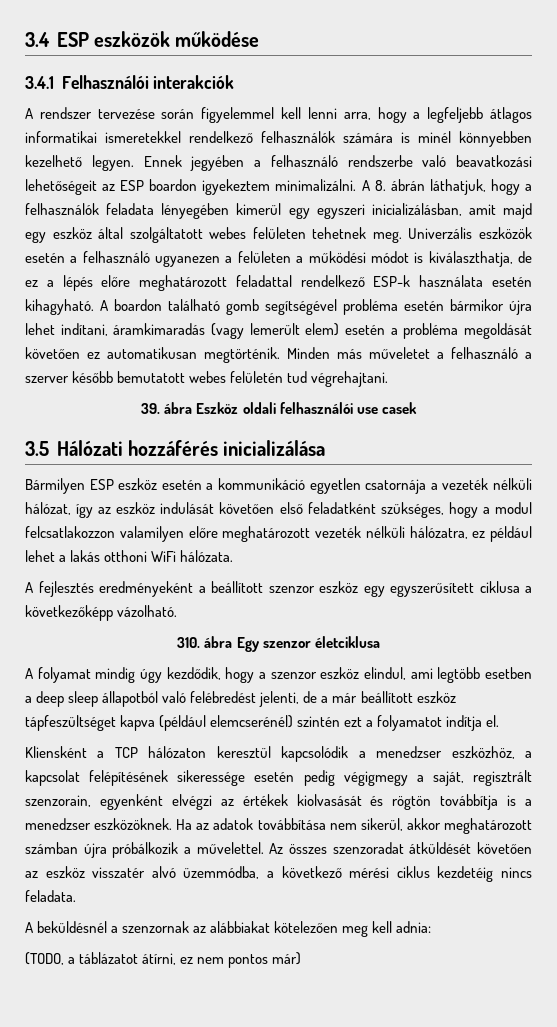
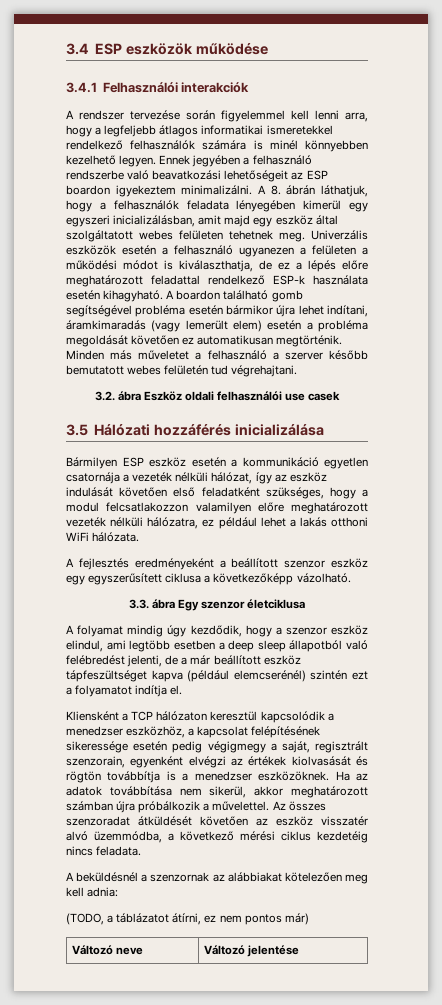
[141,403,161,414] 39. -> [94,391,115,401] 3.2.
[177,637,201,648] 310. -> [128,599,149,609] 3.3.
(302, 958) none -> [72,945,144,955] [204,945,300,957] // Változó neve | Változó jelentése

